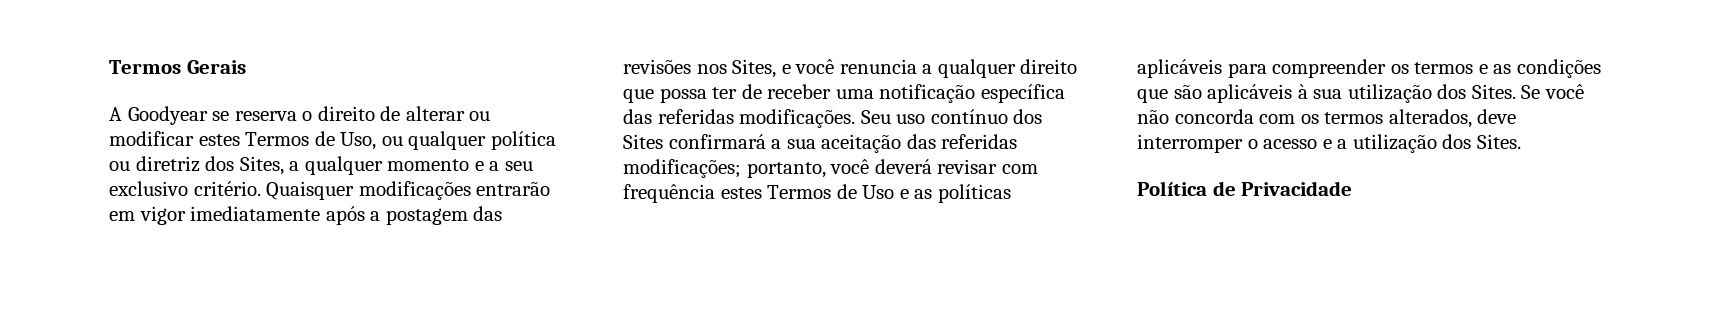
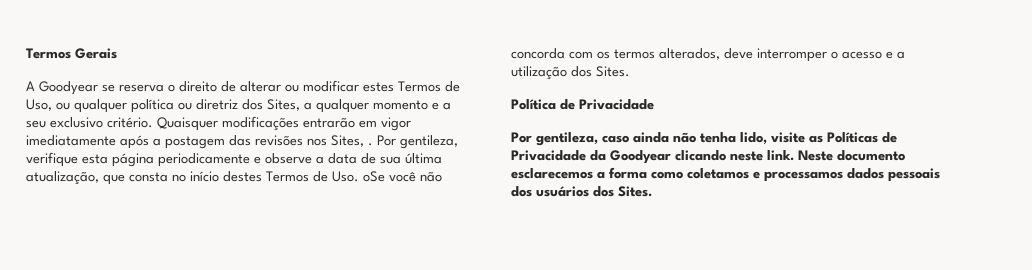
[781,59,1078,78] [623,84,1065,103] [623,109,1043,128] [623,134,1018,153] [623,159,1038,178] [623,184,1011,203] [1137,59,1601,78] [1137,84,1541,103] e você renuncia a qualquer direito que possa ter de receber uma notificação específica das referidas modificações. Seu uso contínuo dos Sites confirmará a sua aceitação das referidas modificações; portanto, você deverá revisar com frequência estes Termos de Uso e as políticas aplicáveis para compreender os termos e as condições que são aplicáveis à sua utilização dos Sites. Se -> [368,135,458,149] [26,152,442,167] [26,171,385,185] . Por gentileza, verifique esta página periodicamente e observe a data de sua última atualização, que consta no início destes Termos de Uso. oSe
(1353, 188) none -> [511,132,897,146] [511,150,905,164] [511,167,940,182] [511,186,652,197] // Por gentileza, caso ainda não tenha lido, visite as Políticas de Privacidade da Goodyear clicando neste link. Neste documento esclarecemos a forma como coletamos e processamos dados pessoais dos usuários dos Sites.

